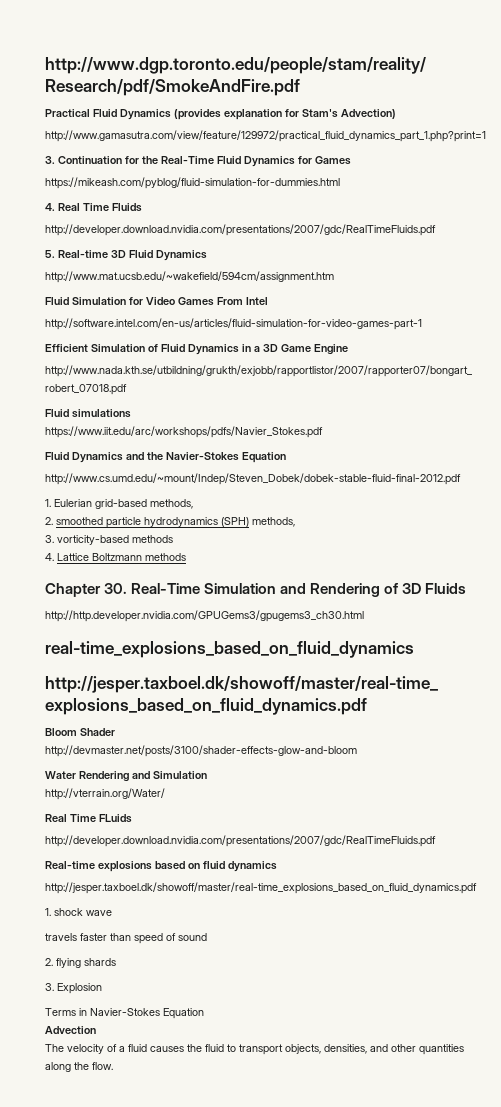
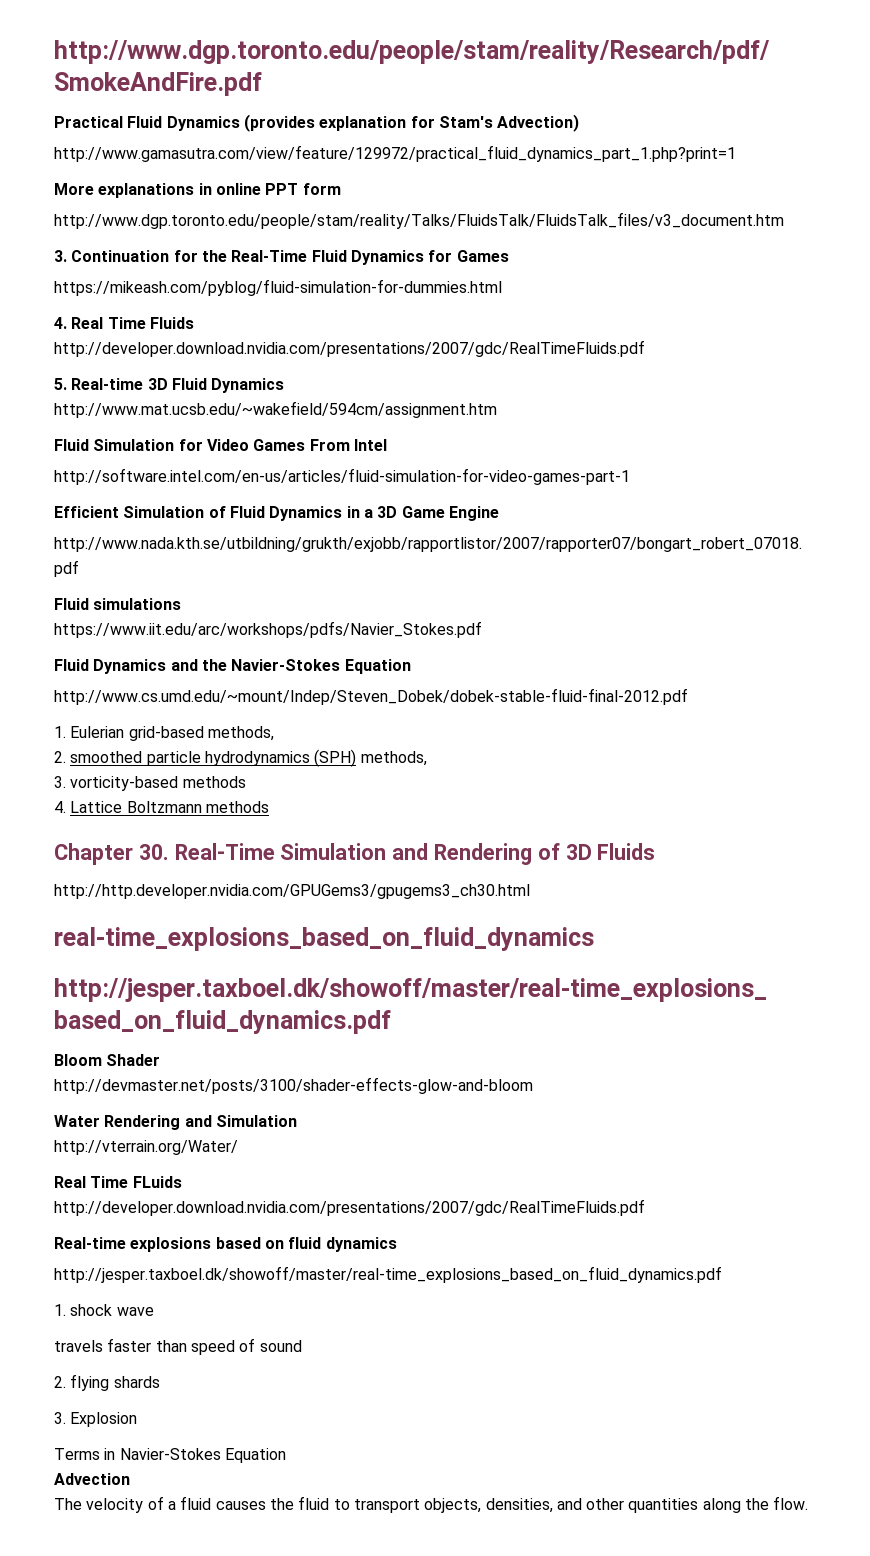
(486, 136) none -> [54,183,341,198] [54,212,784,229] // More explanations in online PPT form // http://www.dgp.toronto.edu/people/stam/reality/Talks/FluidsTalk/FluidsTalk_files/v3_document.htm

